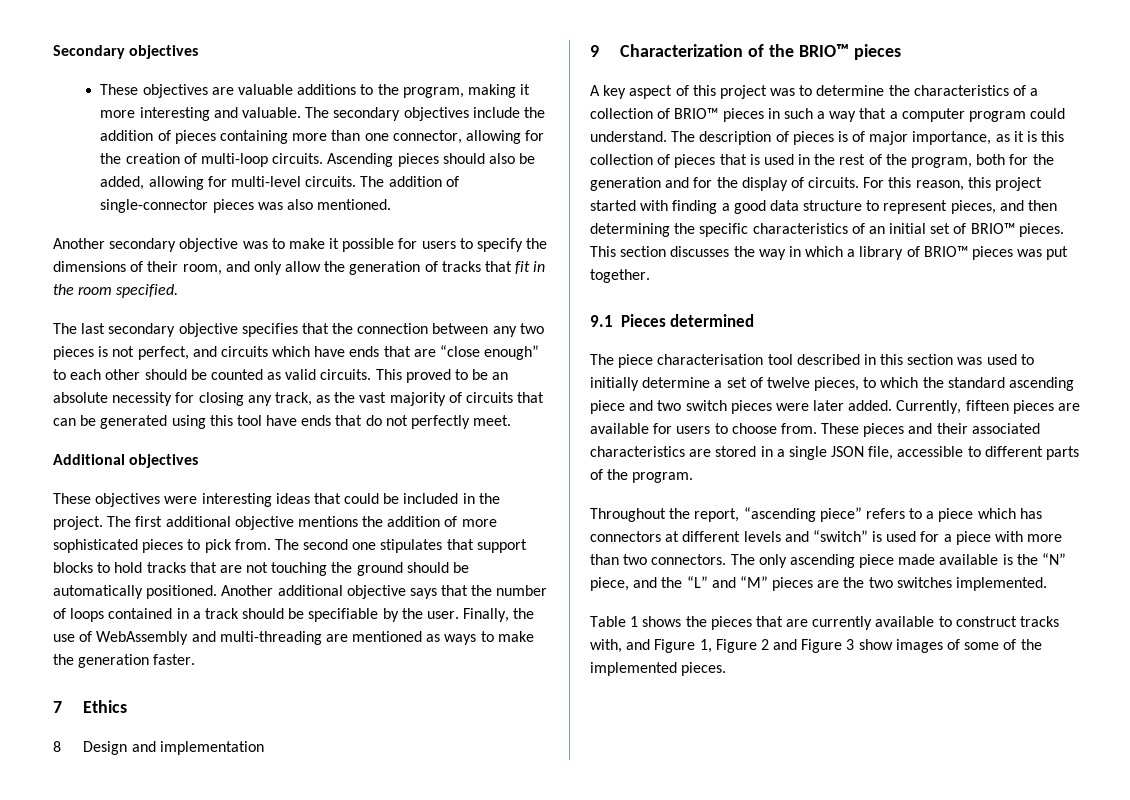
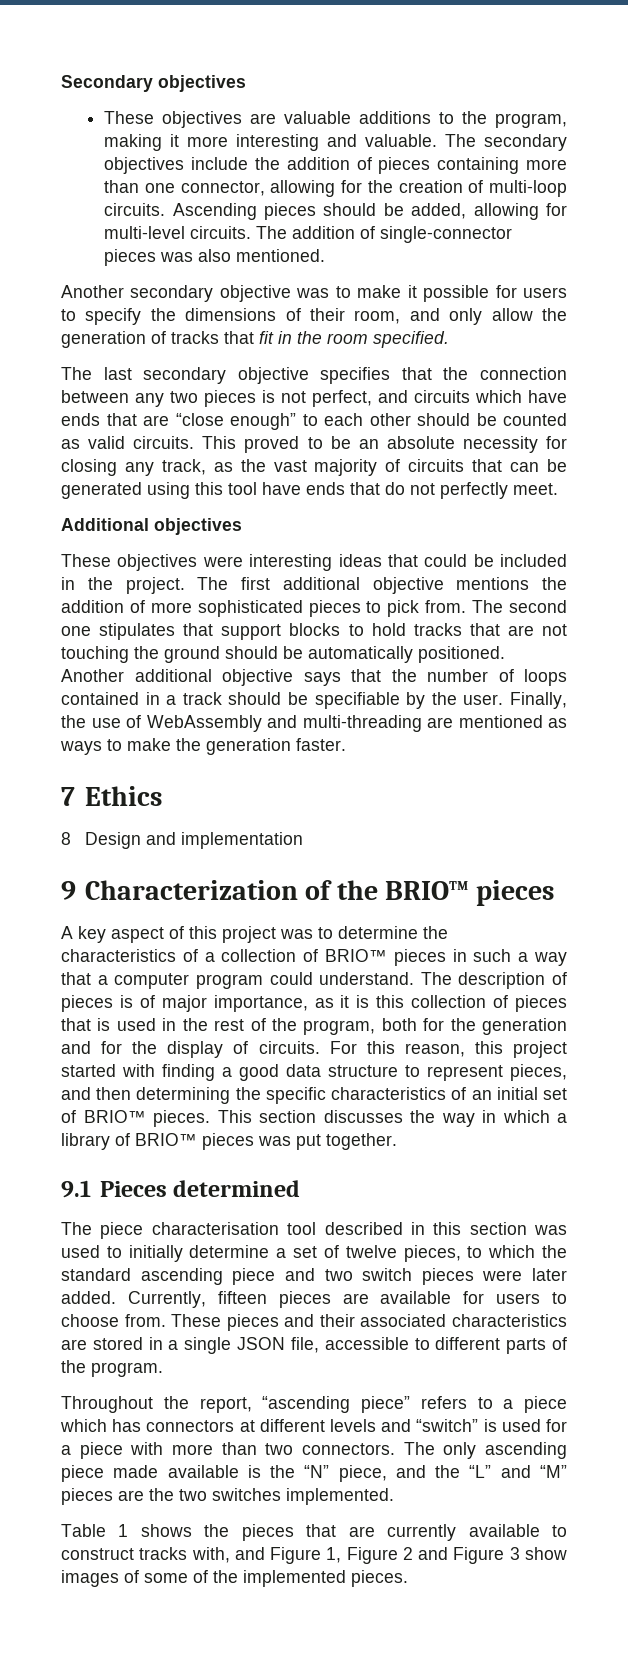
[488,153,515,164] also -> (377, 209) none

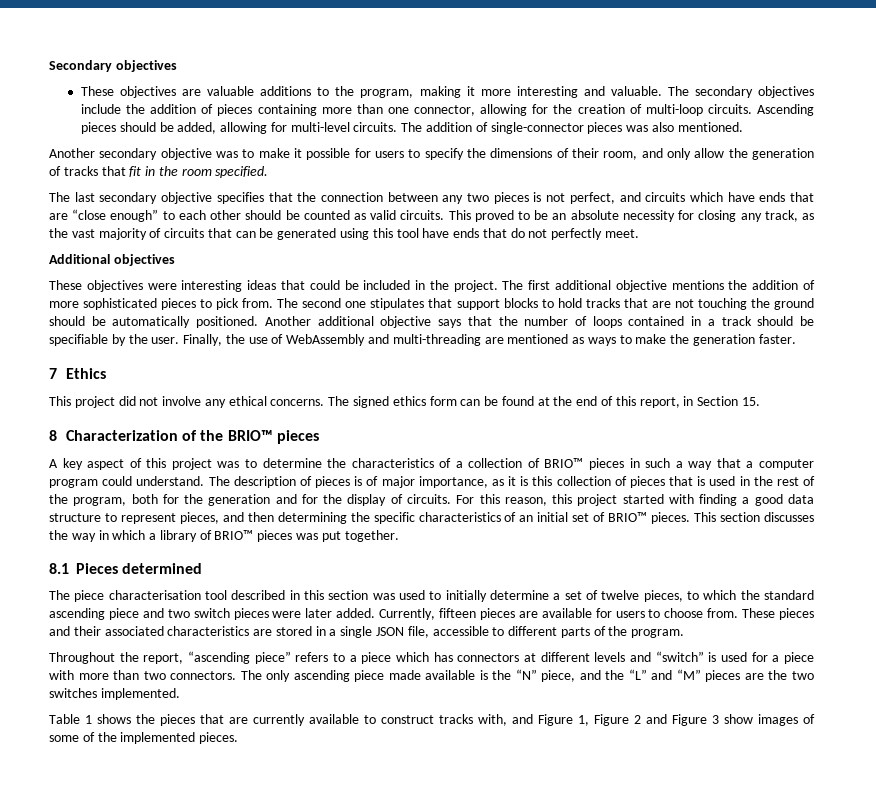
[61,832,303,849] [61,881,76,900] 8 Design and implementation // 9 -> [49,396,760,408] [49,430,57,441] This project did not involve any ethical concerns. The signed ethics form can be found at the end of this report, in Section 15. // 8
[61,1180,91,1198] 9.1 -> [49,563,69,574] 8.1

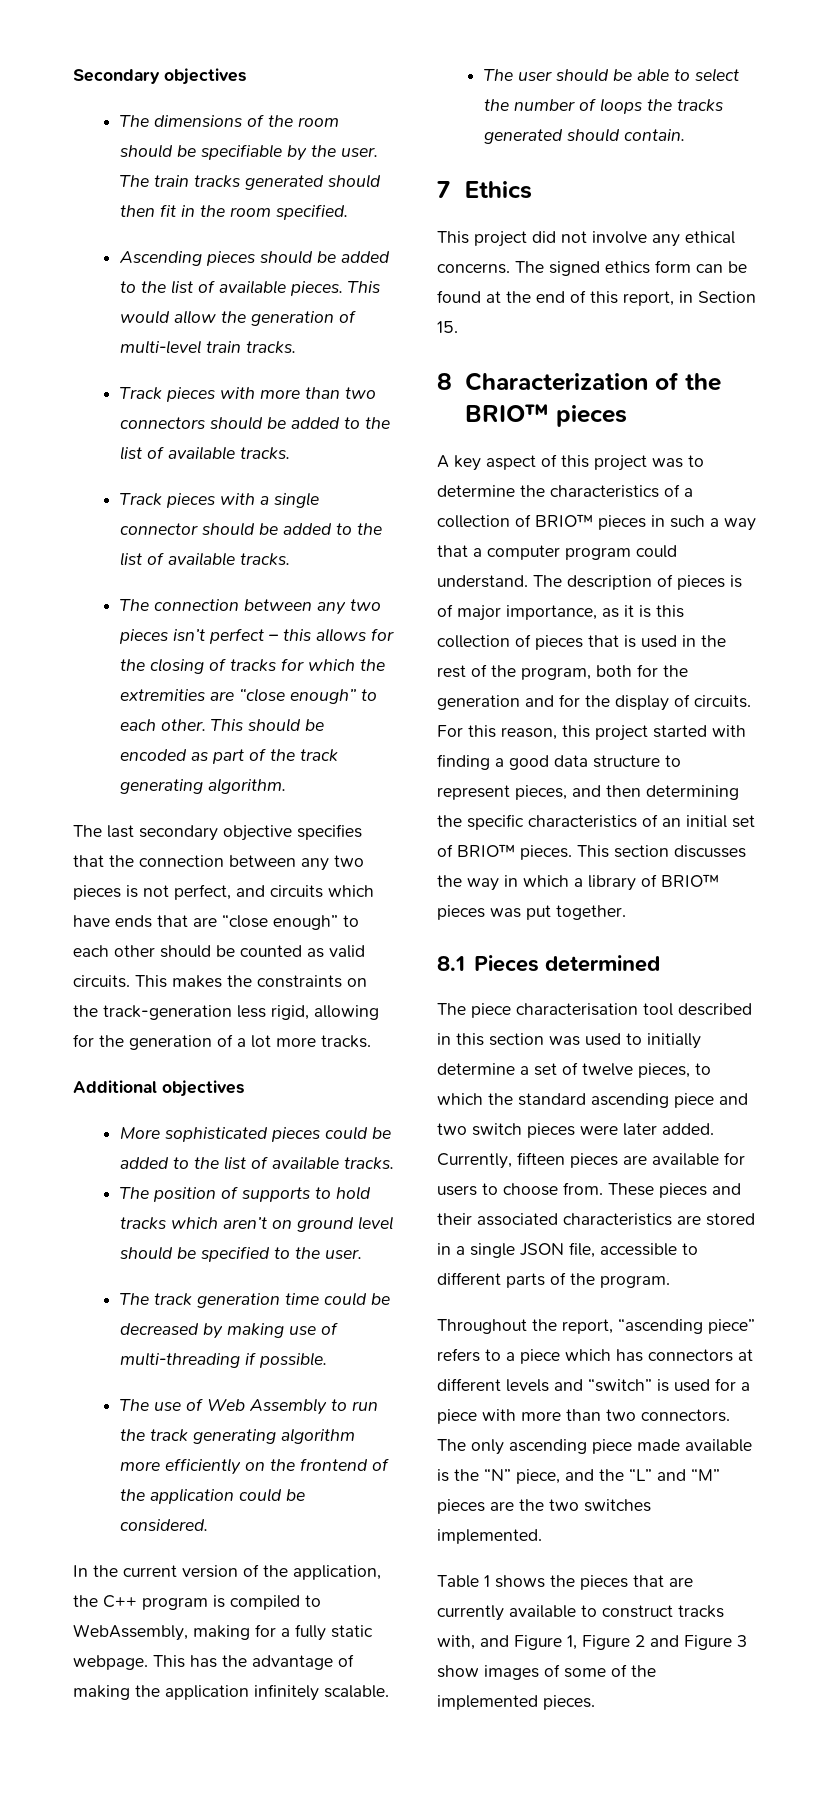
[81,86,814,98] [81,104,814,116] [81,122,743,134] [49,148,815,160] [49,166,126,176] These objectives are valuable additions to the program, making it more interesting and valuable. The secondary objectives include the addition of pieces containing more than one connector, allowing for the creation of multi-loop circuits. Ascending pieces should be added, allowing for multi-level circuits. The addition of single-connector pieces was also mentioned. // Another secondary objective was to make it possible for users to specify the dimensions of their room, and only allow the generation of tracks that -> [119,114,339,127] [119,144,378,161] [119,174,381,190] [119,205,155,217] The dimensions of the room should be specifiable by the user. The train tracks generated should then
(269, 172) none -> [118,250,390,266] [119,280,381,296] [119,310,356,326] [119,340,296,354] [119,387,376,402] [119,416,390,430] [119,446,290,460] [119,492,319,508] [119,522,382,536] [119,552,290,566] [119,599,381,615] [118,628,394,644] [119,658,385,674] [119,688,377,704] [119,718,324,732] [119,748,338,764] [119,778,286,794] // Ascending pieces should be added to the list of available pieces. This would allow the generation of multi-level train tracks. // Track pieces with more than two connectors should be added to the list of available tracks. // Track pieces with a single connector should be added to the list of available tracks. // The connection between any two pieces isn’t perfect – this allows for the closing of tracks for which the extremities are “close enough” to each other. This should be encoded as part of the track generating algorithm.
[474,210,815,222] [49,228,640,240] [49,254,175,266] [49,280,815,292] [49,298,814,310] [49,316,814,328] [49,334,796,346] proved to be an absolute necessity for closing any track, as the vast majority of circuits that can be generated using this tool have ends that do not perfectly meet. // Additional objectives // These objectives were interesting ideas that could be included in the project. The first additional objective mentions the addition of more sophisticated pieces to pick from. The second one stipulates that support blocks to hold tracks that are not touching the ground should be automatically positioned. Another additional objective says that the number of loops contained in a track should be specifiable by the user. Finally, the use of WebAssembly and multi-threading are mentioned as ways to make the generation faster. -> [172,975,367,988] [73,1005,379,1020] [73,1034,371,1050] [73,1080,244,1097] [119,1126,391,1142] [119,1156,394,1170] [119,1186,371,1202] [119,1216,393,1232] [119,1246,362,1262] [119,1292,390,1308] [119,1322,338,1339] [119,1352,327,1368] [119,1398,378,1415] [119,1428,355,1444] [119,1458,389,1475] [119,1488,305,1504] [119,1519,208,1531] [73,1564,381,1580] [73,1595,321,1610] [73,1624,373,1641] [73,1654,354,1670] [73,1684,389,1701] [483,68,739,82] [483,98,724,114] [483,128,685,144] makes the constraints on the track-generation less rigid, allowing for the generation of a lot more tracks. // Additional objectives // More sophisticated pieces could be added to the list of available tracks. // The position of supports to hold tracks which aren’t on ground level should be specified to the user. // The track generation time could be decreased by making use of multi-threading if possible. // The use of Web Assembly to run the track generating algorithm more efficiently on the frontend of the application could be considered. // In the current version of the application, the C++ program is compiled to WebAssembly, making for a fully static webpage. This has the advantage of making the application infinitely scalable. // The user should be able to select the number of loops the tracks generated should contain.

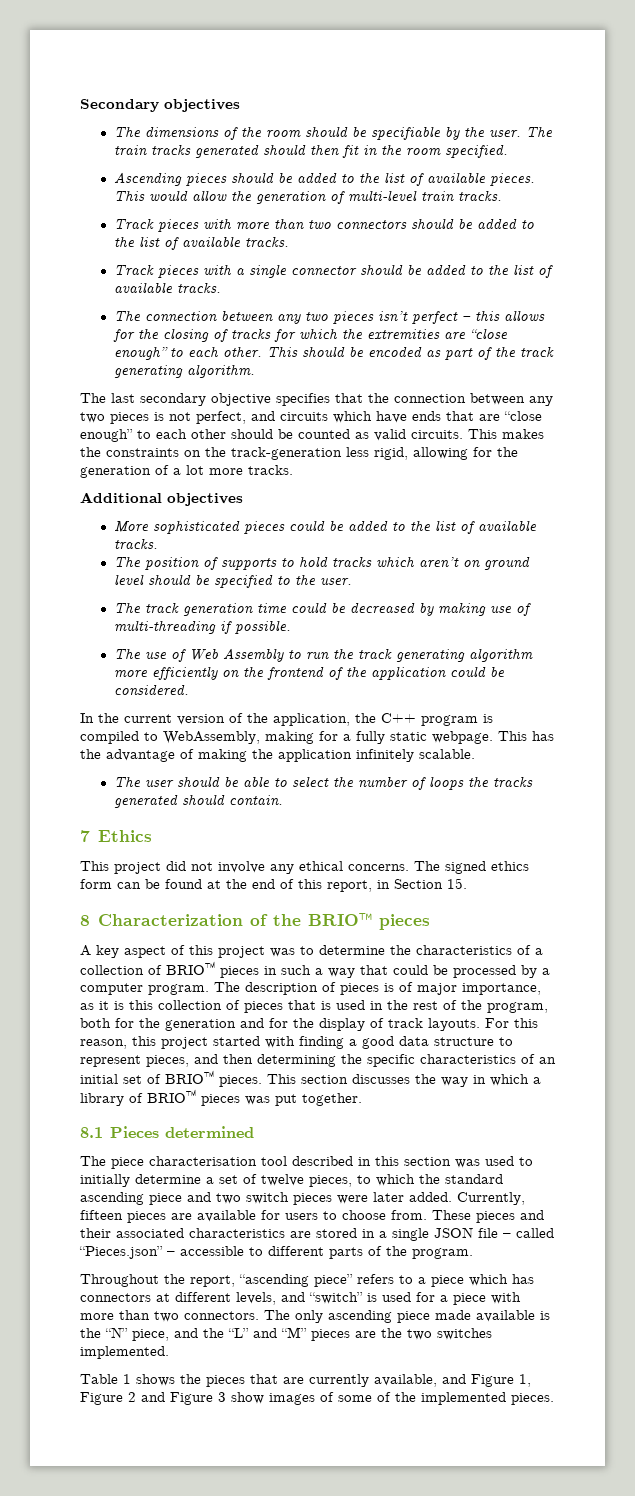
[473,545,677,560] [437,575,528,588] a computer program could understand. -> [393,965,550,978] [80,983,209,995] could be processed by a computer program.
[694,695,751,708] circuits. -> [388,1018,480,1031] track layouts.
[569,1242,595,1258] file, -> [478,1228,554,1238] [79,1246,175,1259] file – called “Pieces.json” –
[506,1379,549,1392] levels -> [236,1292,276,1305] levels,
[509,1605,724,1618] [437,1635,475,1650] available to construct tracks with, -> [374,1374,437,1387] available,

